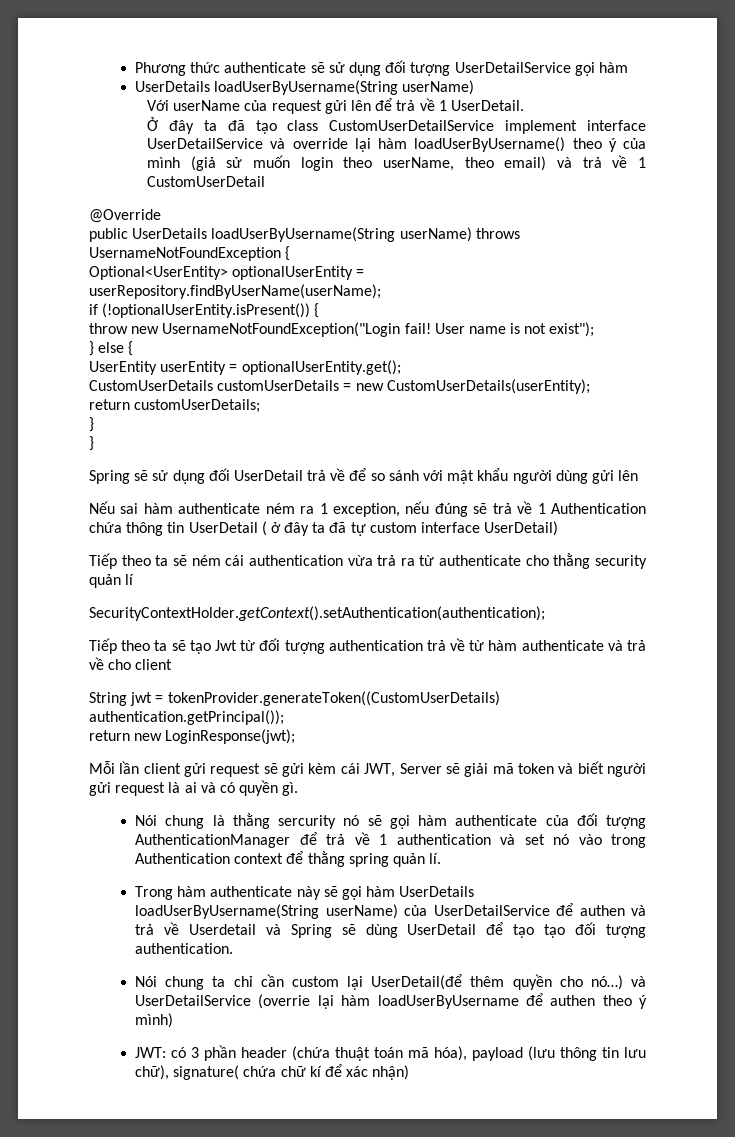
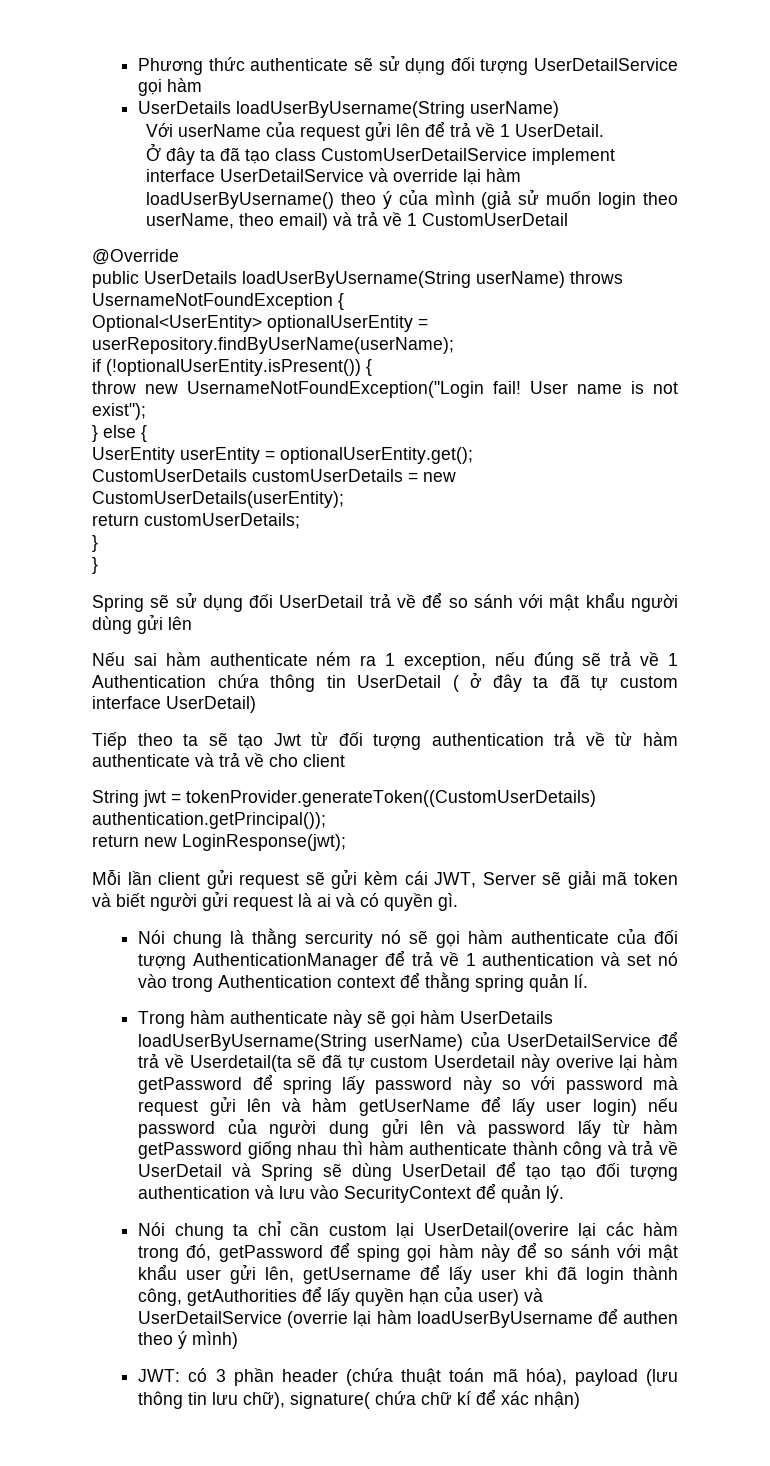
[89,553,648,569] [89,574,135,588] [89,606,545,621] // Tiếp theo ta sẽ ném cái authentication vừa trả ra từ authenticate cho thằng security quản lí // SecurityContextHolder.getContext().setAuthentication(authentication); -> (256, 704) none
[579,905,646,916] [135,922,256,935] authen và trả về Userdetail -> [138,1053,678,1072] [138,1074,678,1094] [138,1096,678,1116] [138,1118,679,1138] [138,1140,679,1159] [138,1164,223,1177] trả về Userdetail(ta sẽ đã tự custom Userdetail này overive lại hàm getPassword để spring lấy password này so với password mà request gửi lên và hàm getUserName để lấy user login) nếu password của người dung gửi lên và password lấy từ hàm getPassword giống nhau thì hàm authenticate thành công và trả về UserDetail
[135,943,234,954] authentication. -> [138,1183,565,1203] authentication và lưu vào SecurityContext để quản lý.
[371,974,623,990] UserDetail(để thêm quyền cho nó…) -> [423,1222,678,1240] [138,1242,678,1262] [138,1264,678,1284] [138,1286,520,1306] UserDetail(overire lại các hàm trong đó, getPassword để sping gọi hàm này để so sánh với mật khẩu user gửi lên, getUsername để lấy user khi đã login thành công, getAuthorities để lấy quyền hạn của user)

